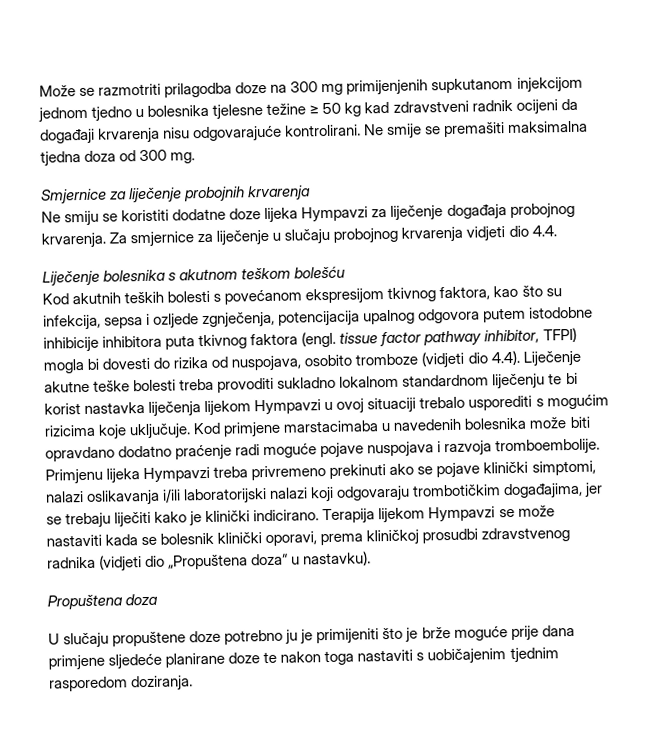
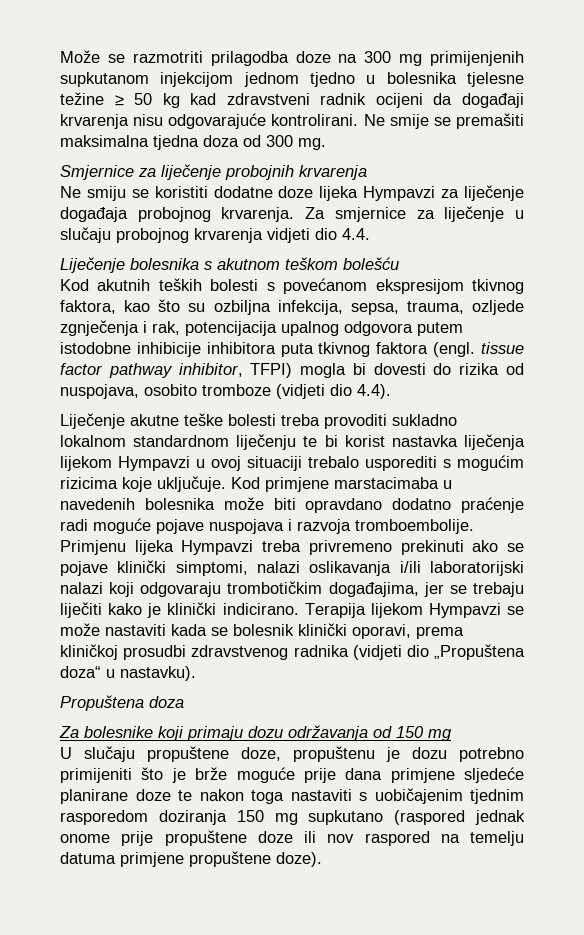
[43,311,276,331] infekcija, sepsa i ozljede zgnječenja, -> [213,300,524,315] [60,320,180,336] ozbiljna infekcija, sepsa, trauma, ozljede zgnječenja i rak,
(520, 358) none -> (391, 391) //
[48,629,314,649] U slučaju propuštene doze potrebno ju je -> [59,725,452,741] [60,746,524,762] Za bolesnike koji primaju dozu održavanja od 150 mg // U slučaju propuštene doze, propuštenu je dozu potrebno
[131,675,194,692] doziranja. -> [158,810,525,825] [60,830,524,846] [60,851,322,867] doziranja 150 mg supkutano (raspored jednak onome prije propuštene doze ili nov raspored na temelju datuma primjene propuštene doze).

